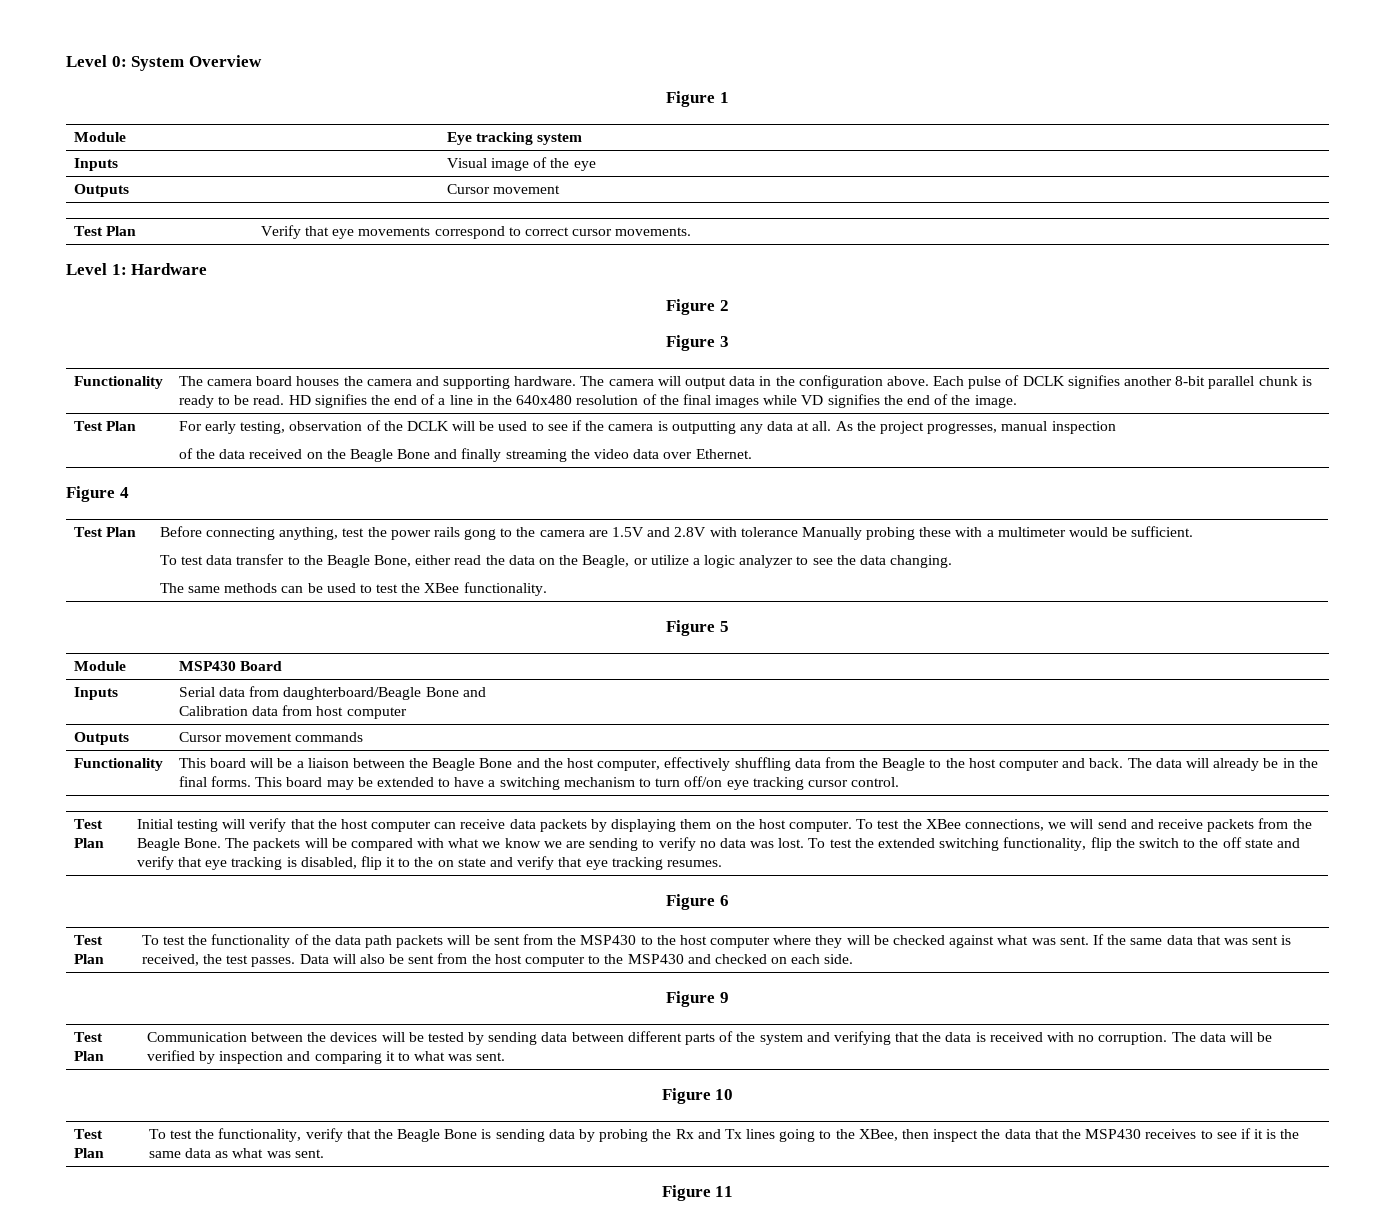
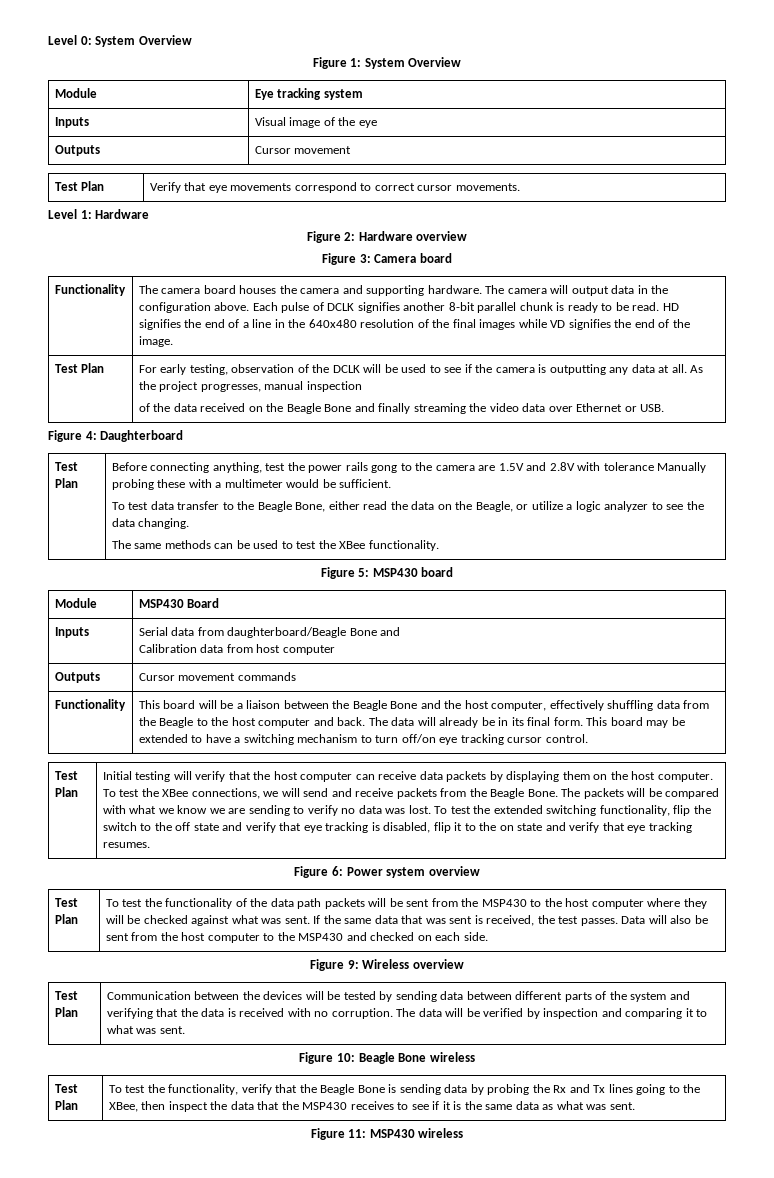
[719,92,729,103] 1 -> [350,57,462,69] 1: System Overview
[719,300,729,311] [666,335,729,351] 2 // Figure 3 -> [344,231,468,241] [322,253,452,265] 2: Hardware overview // Figure 3: Camera board
[695,449,752,459] [66,486,129,502] Ethernet. // Figure 4 -> [576,403,665,412] [48,430,184,442] Ethernet or USB. // Figure 4: Daughterboard
[719,621,729,632] 5 -> [358,567,454,577] 5: MSP430 board
[1298,758,1318,768] [178,776,251,787] the final forms. -> [511,717,583,726] its final form.
[719,895,729,906] 6 -> [331,866,480,878] 6: Power system overview
[719,992,729,1003] 9 -> [347,959,464,969] 9: Wireless overview
[715,1089,734,1100] 10 -> [336,1052,475,1064] 10: Beagle Bone wireless
[715,1186,734,1197] 11 -> [348,1128,464,1138] 11: MSP430 wireless

